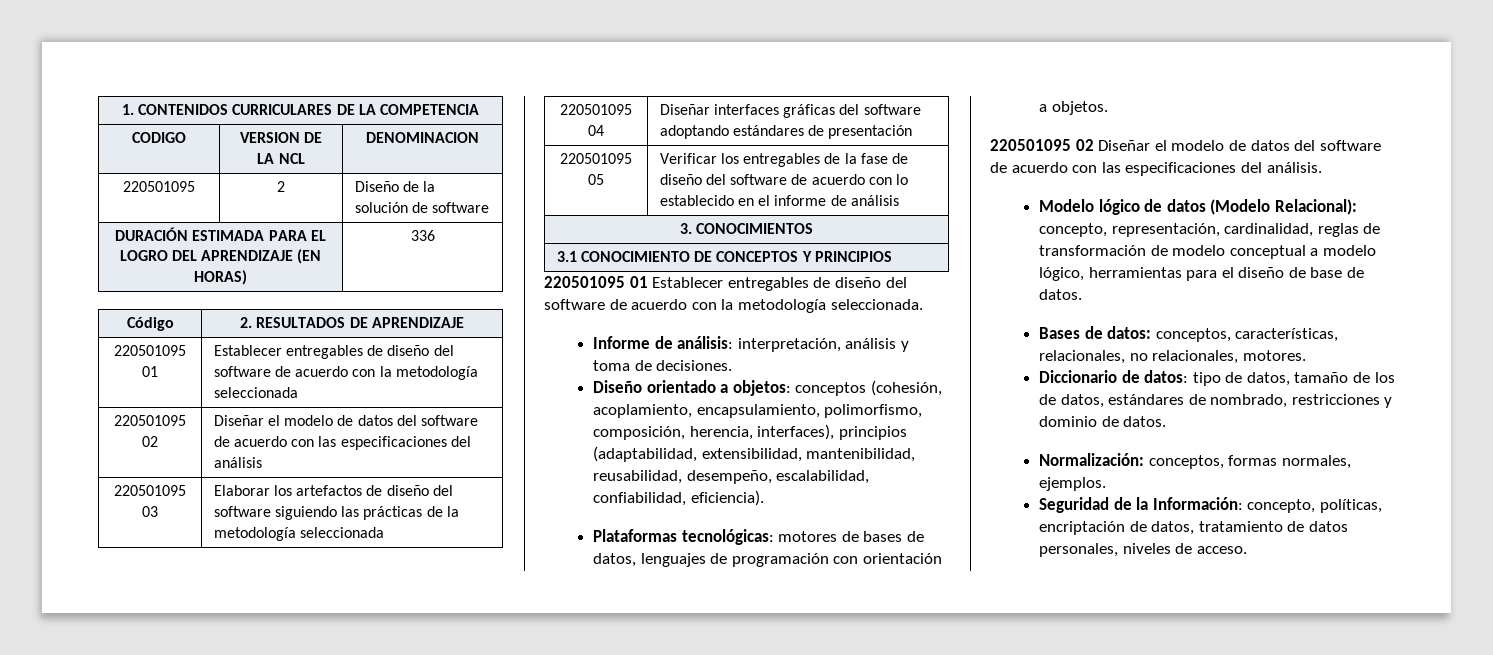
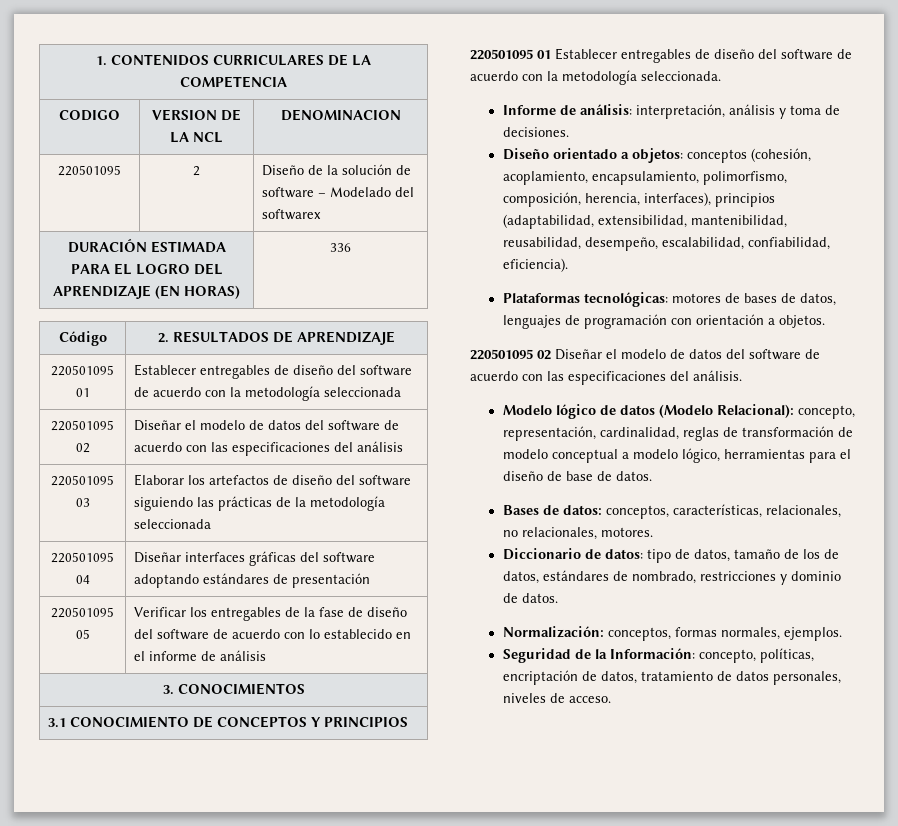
(490, 207) none -> [317,187,414,197] [261,209,321,220] – Modelado del softwarex

